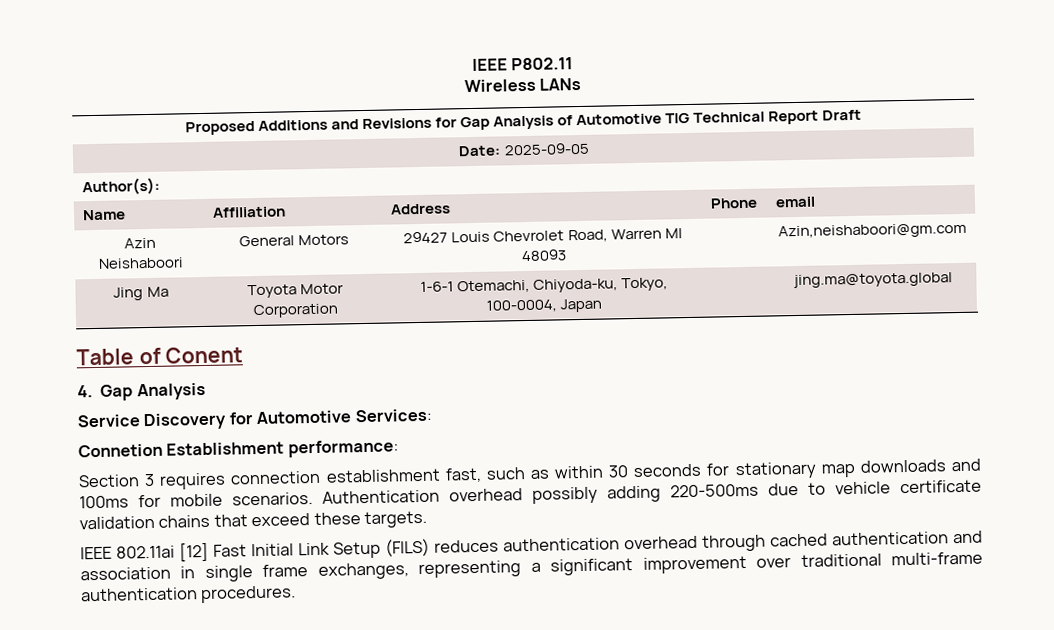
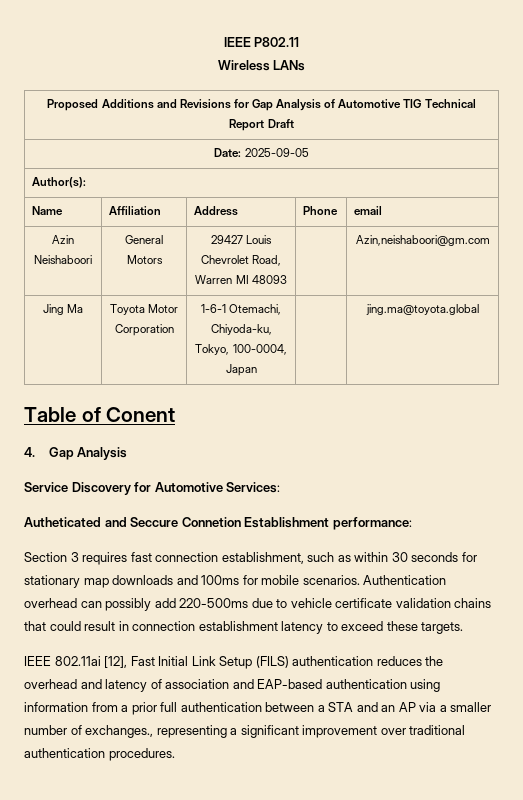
(432, 415) none -> [24,517,179,527] Autheticated and Seccure
[230,467,482,485] connection establishment fast, -> [130,552,304,564] fast connection establishment,
[532,485,661,504] possibly adding -> [80,598,176,611] can possibly add
(248, 520) none -> [49,621,338,634] could result in connection establishment latency to
[179,542,209,562] [12] -> [104,656,128,668] [12],
[434,530,983,553] [80,562,409,583] reduces authentication overhead through cached authentication and association in single frame exchanges, -> [292,656,444,666] [24,679,441,692] [24,702,492,715] [24,725,154,738] authentication reduces the overhead and latency of association and EAP-based authentication using information from a prior full authentication between a STA and an AP via a smaller number of exchanges.,
[891,551,984,566] multi-frame -> (466, 730) none

